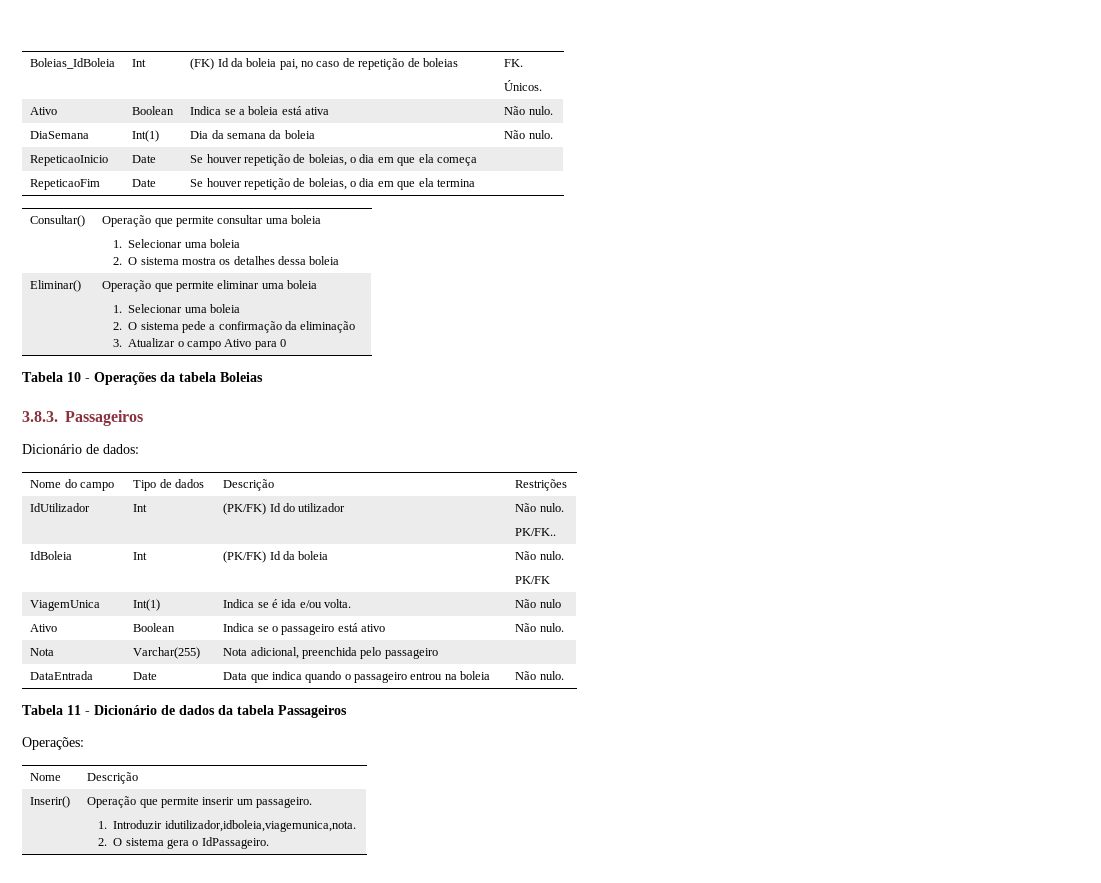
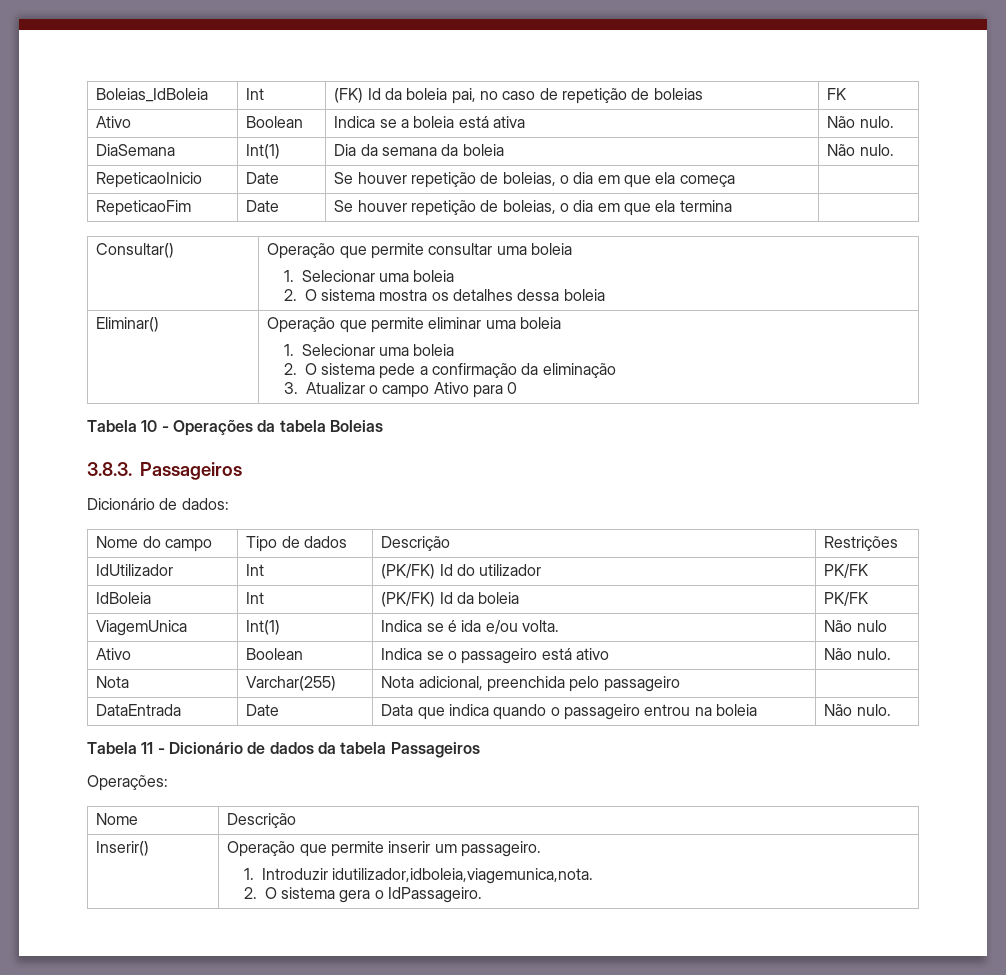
[504,59,524,67] [504,80,543,91] FK. // Únicos. -> [827,88,847,100] FK
[515,503,564,512] [515,528,557,536] Não nulo. // PK/FK.. -> [824,564,869,578] PK/FK
[515,551,564,560] Não nulo. // -> (520, 598) none

